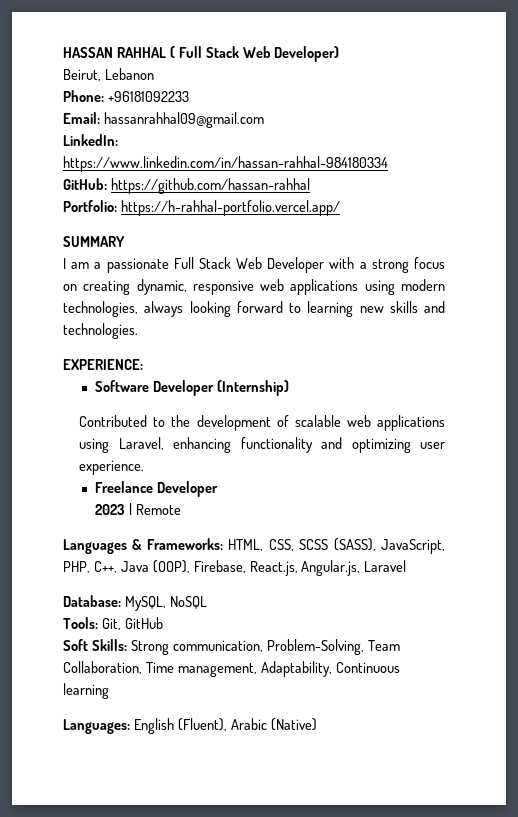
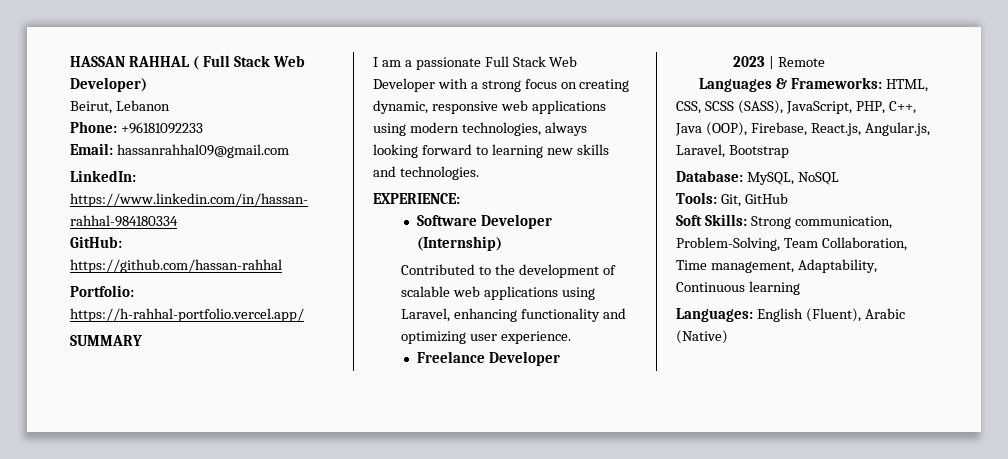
[364,560,407,572] Laravel -> [676,144,789,158] Laravel, Bootstrap

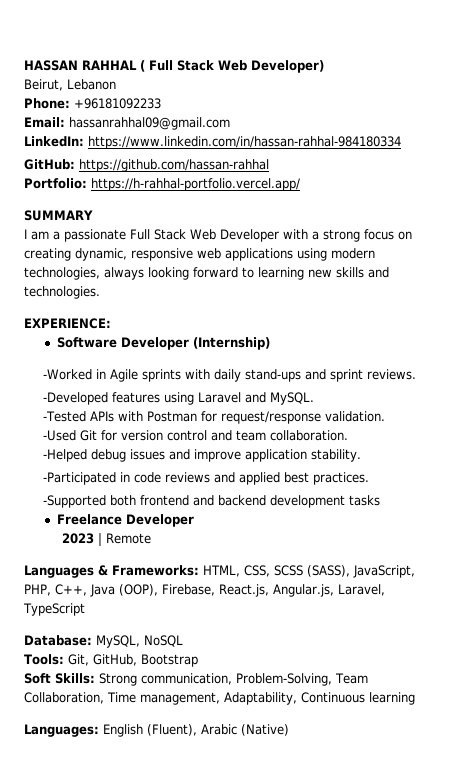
[401,264,617,278] [401,286,596,300] [401,308,627,322] [401,331,572,344] Contributed to the development of scalable web applications using Laravel, enhancing functionality and optimizing user experience. -> [42,369,416,382] [42,392,314,405] [42,411,385,424] [42,430,348,441] [42,449,361,462] [42,472,369,485] [42,495,380,508] -Worked in Agile sprints with daily stand-ups and sprint reviews. // -Developed features using Laravel and MySQL. // -Tested APIs with Postman for request/response validation. // -Used Git for version control and team collaboration. // -Helped debug issues and improve application stability. // -Participated in code reviews and applied best practices. // -Supported both frontend and backend development tasks
[728,145,789,158] Bootstrap -> [23,603,85,616] TypeScript
[744,193,788,204] GitHub -> [92,654,198,667] GitHub, Bootstrap

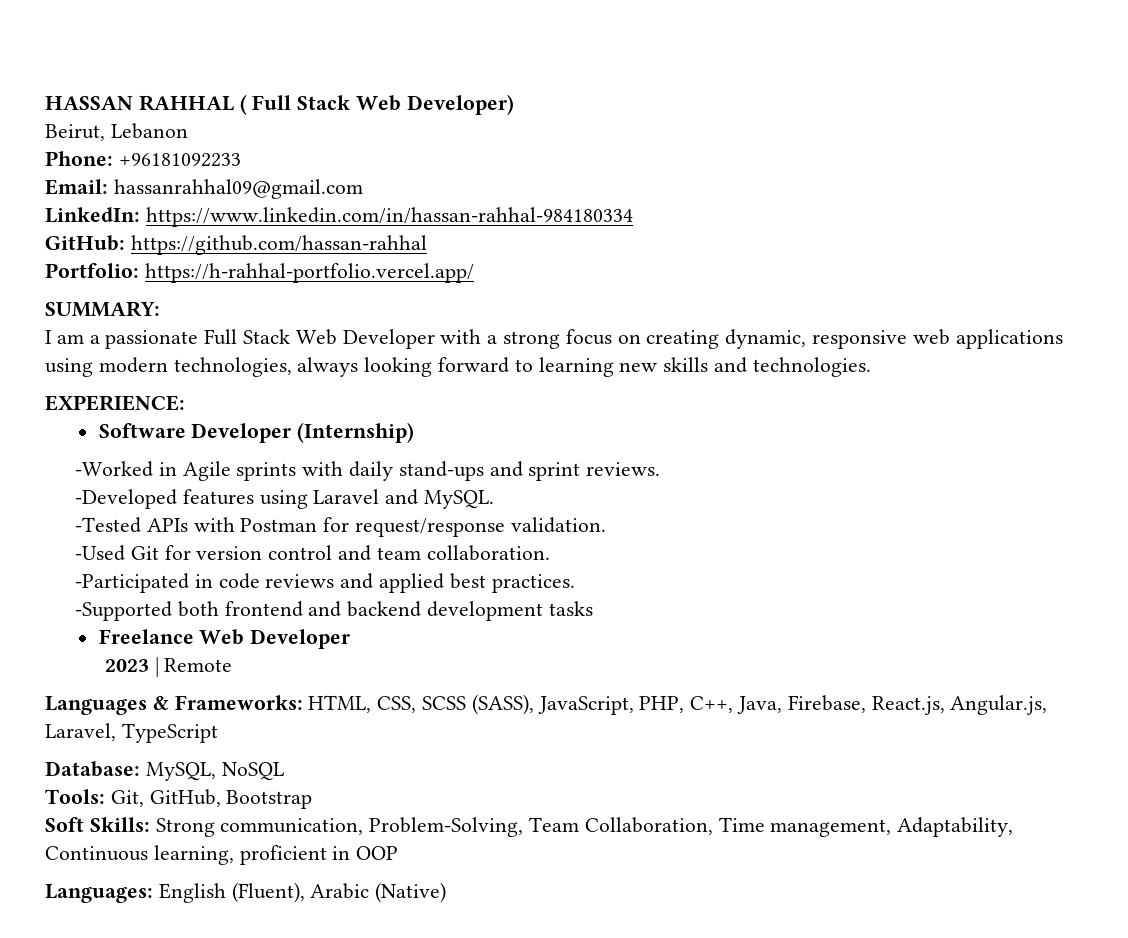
[24,210,93,221] SUMMARY -> [45,301,160,317] SUMMARY:
[42,449,361,462] // -Helped debug issues and improve application stability. -> (550, 553) none
(122, 519) none -> [199,629,245,645] Web
[90,584,158,597] Java (OOP), -> [737,696,783,714] Java,
[369,692,415,705] learning -> [153,845,399,865] learning, proficient in OOP

